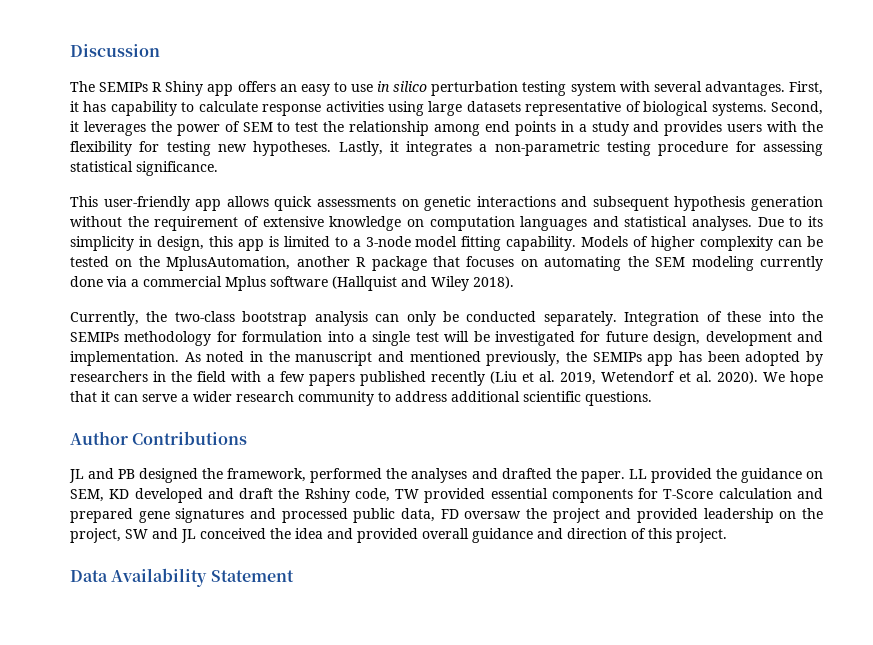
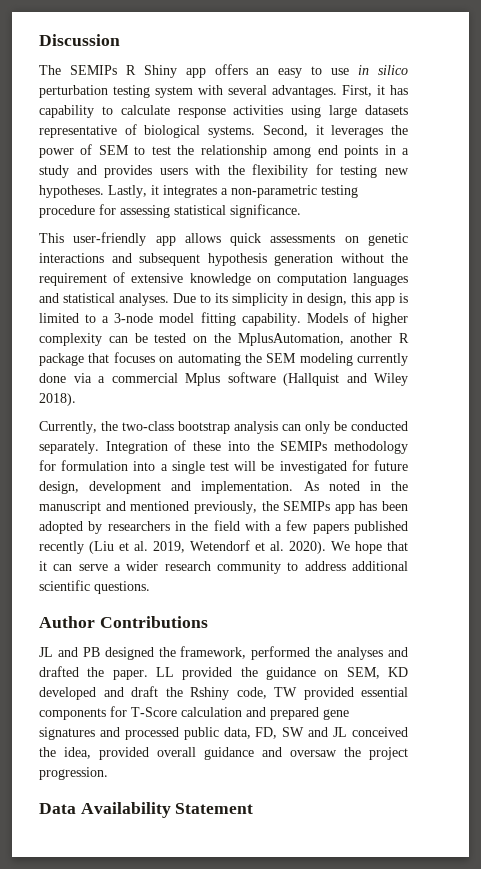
[440,508,823,523] [70,528,121,543] FD oversaw the project and provided leadership on the project, -> [255,727,278,739] FD,
[295,528,353,539] idea and -> [64,747,91,759] idea,
[567,528,727,543] direction of this project. -> [290,747,408,760] [39,767,108,780] oversaw the project progression.

